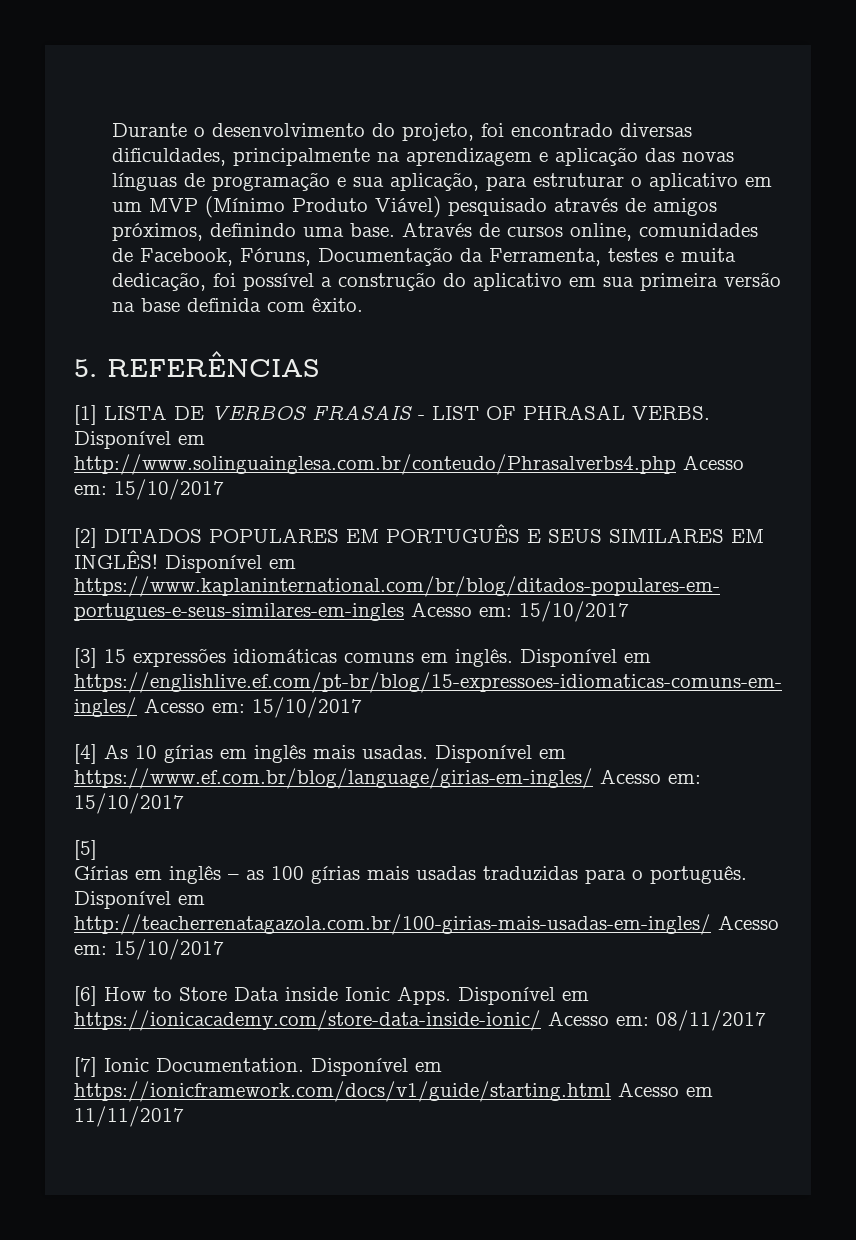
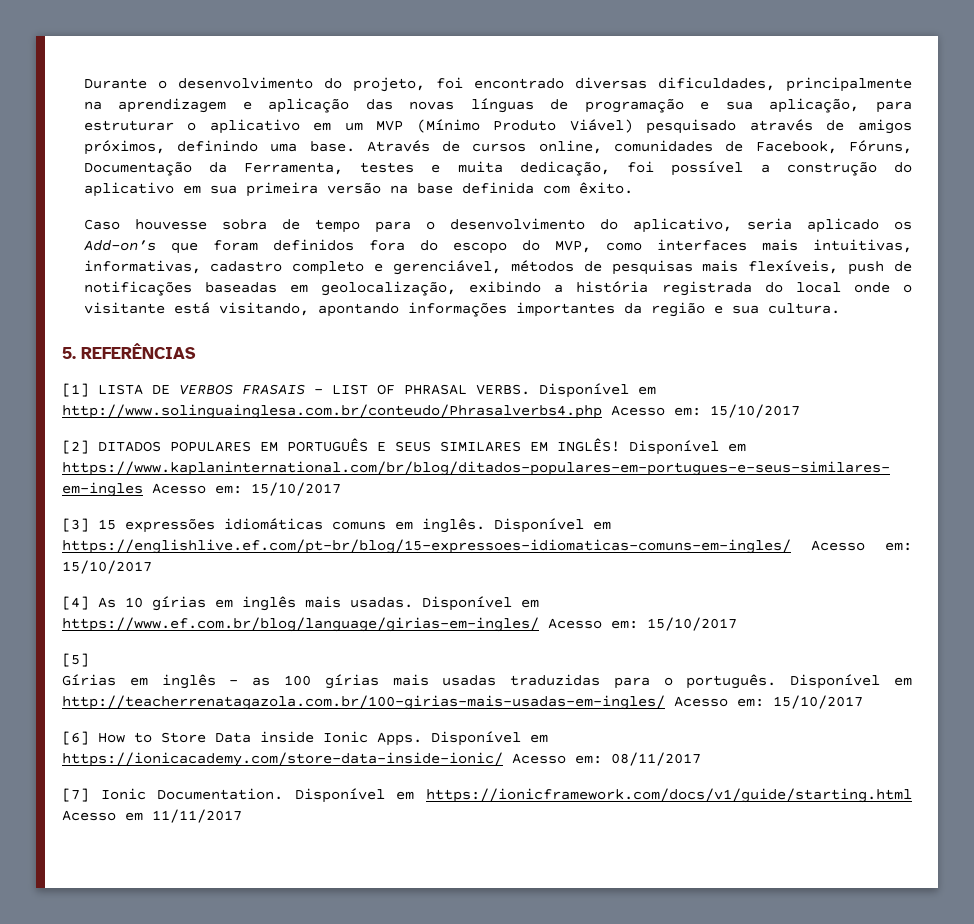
(363, 304) none -> [83,218,912,233] [83,239,912,254] [83,260,912,275] [83,281,912,296] [83,302,840,317] // Caso houvesse sobra de tempo para o desenvolvimento do aplicativo, seria aplicado os Add-on’s que foram definidos fora do escopo do MVP, como interfaces mais intuitivas, informativas, cadastro completo e gerenciável, métodos de pesquisas mais flexíveis, push de notificações baseadas em geolocalização, exibindo a história registrada do local onde o visitante está visitando, apontando informações importantes da região e sua cultura.

